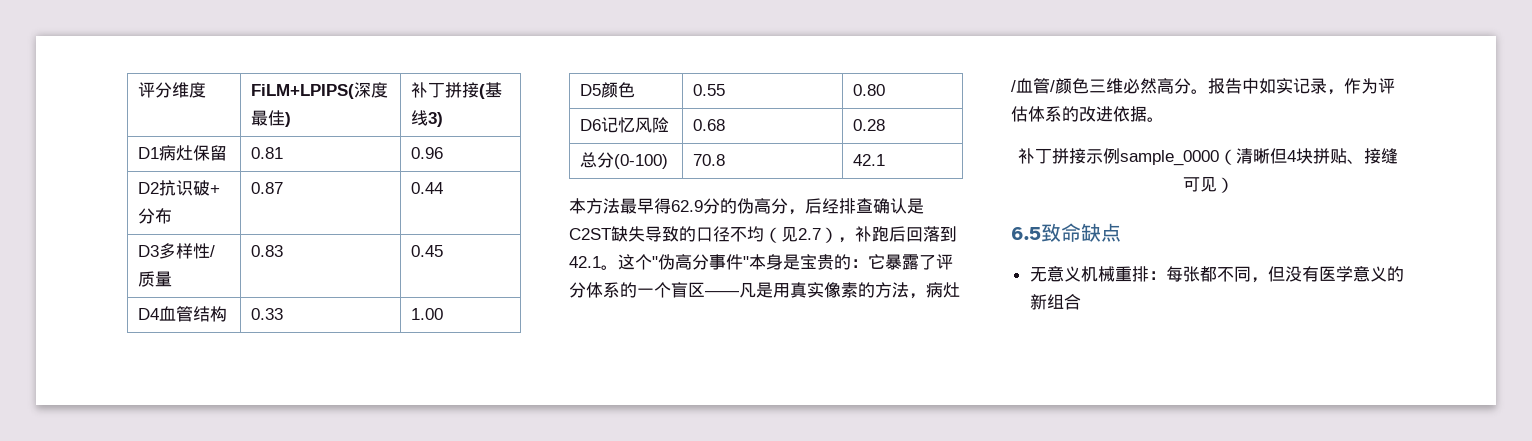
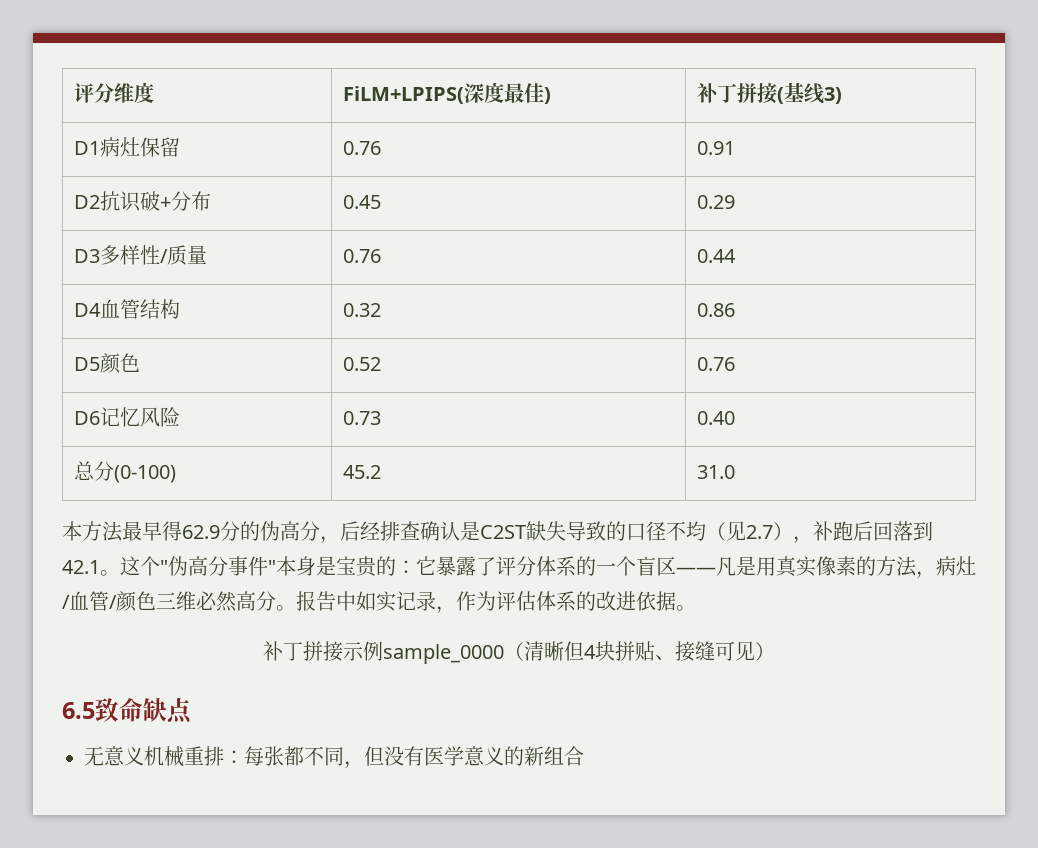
[251,147,284,159] [411,147,444,159] 0.81 | 0.96 -> [342,141,381,155] [696,141,735,155] 0.76 | 0.91
[251,182,284,194] [411,182,444,194] 0.87 | 0.44 -> [342,195,381,209] [696,195,735,209] 0.45 | 0.29
[251,245,284,257] [411,245,444,257] 0.83 | 0.45 -> [342,249,381,263] [696,249,736,263] 0.76 | 0.44
[251,308,284,320] [411,308,444,320] 0.33 | 1.00 -> [342,303,381,317] [696,303,735,317] 0.32 | 0.86
[693,84,726,96] [853,84,886,96] 0.55 | 0.80 -> [342,357,381,371] [696,357,735,371] 0.52 | 0.76
[693,119,726,131] [853,119,886,131] 0.68 | 0.28 -> [342,411,381,425] [696,411,735,425] 0.73 | 0.40
[693,154,726,166] [853,154,886,166] 70.8 | 42.1 -> [342,465,381,479] [696,465,735,479] 45.2 | 31.0

